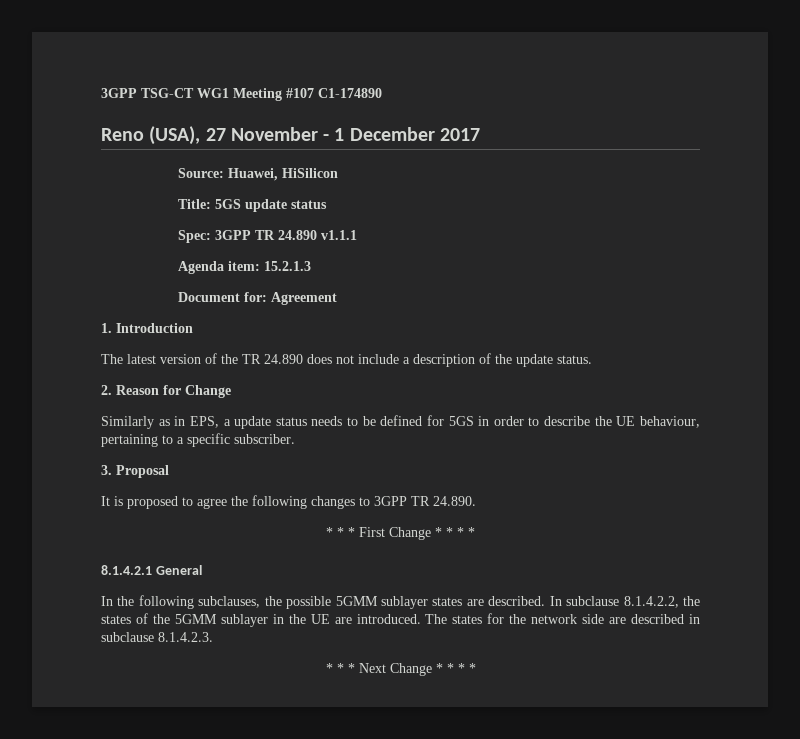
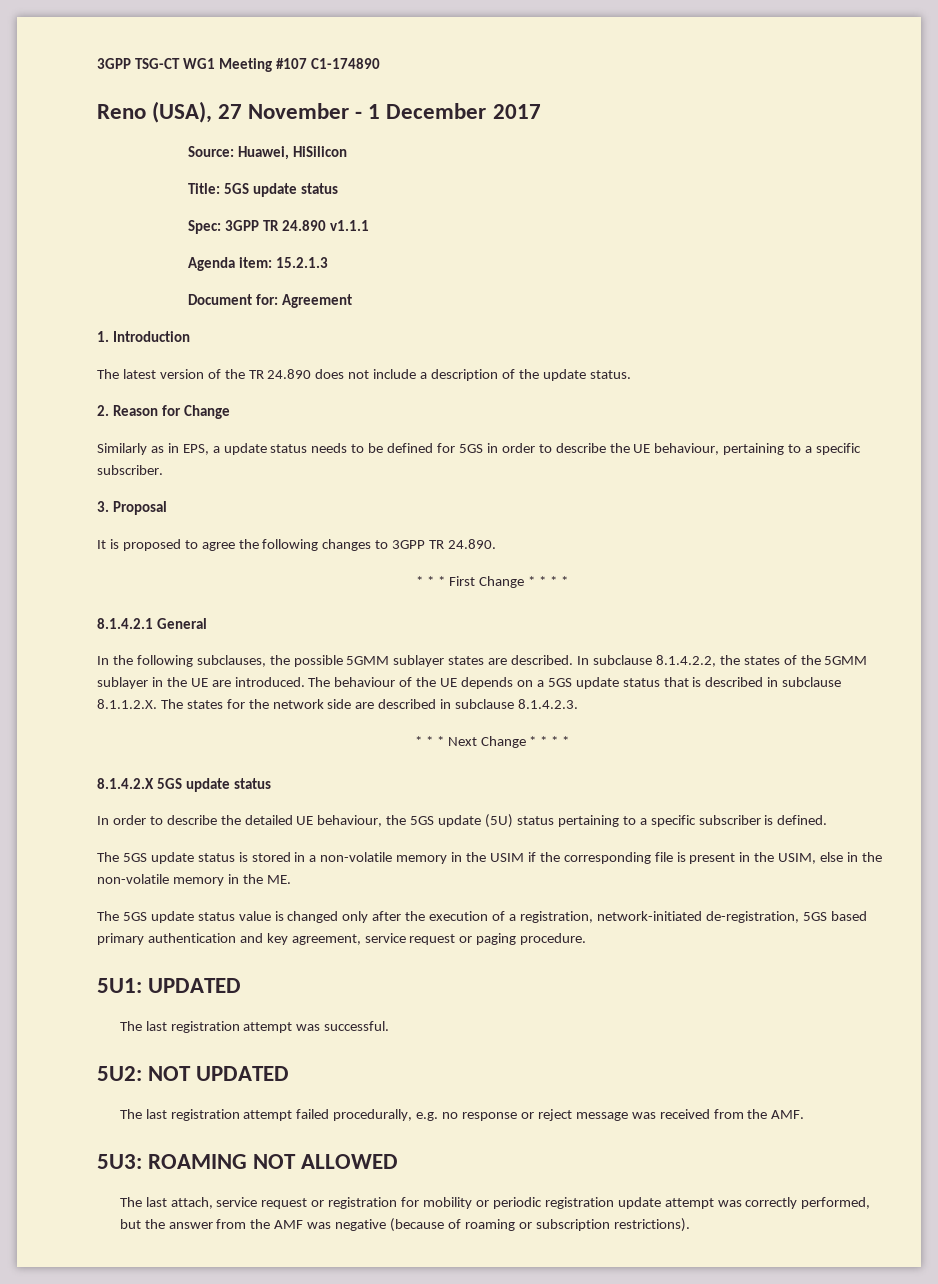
(448, 619) none -> [334,677,842,689] [97,699,183,709] behaviour of the UE depends on a 5GS update status that is described in subclause 8.1.1.2.X. The
(476, 668) none -> [97,778,271,792] [97,814,828,828] [97,852,882,864] [97,874,291,886] [97,911,867,923] [97,933,587,945] [97,978,242,993] [119,1021,390,1033] [97,1066,290,1081] [119,1109,805,1121] [97,1154,399,1169] [119,1197,871,1209] [119,1218,690,1232] // 8.1.4.2.X 5GS update status // In order to describe the detailed UE behaviour, the 5GS update (5U) status pertaining to a specific subscriber is defined. // The 5GS update status is stored in a non-volatile memory in the USIM if the corresponding file is present in the USIM, else in the non-volatile memory in the ME. // The 5GS update status value is changed only after the execution of a registration, network-initiated de-registration, 5GS based primary authentication and key agreement, service request or paging procedure. // 5U1: UPDATED // The last registration attempt was successful. // 5U2: NOT UPDATED // The last registration attempt failed procedurally, e.g. no response or reject message was received from the AMF. // 5U3: ROAMING NOT ALLOWED // The last attach, service request or registration for mobility or periodic registration update attempt was correctly performed, but the answer from the AMF was negative (because of roaming or subscription restrictions).

